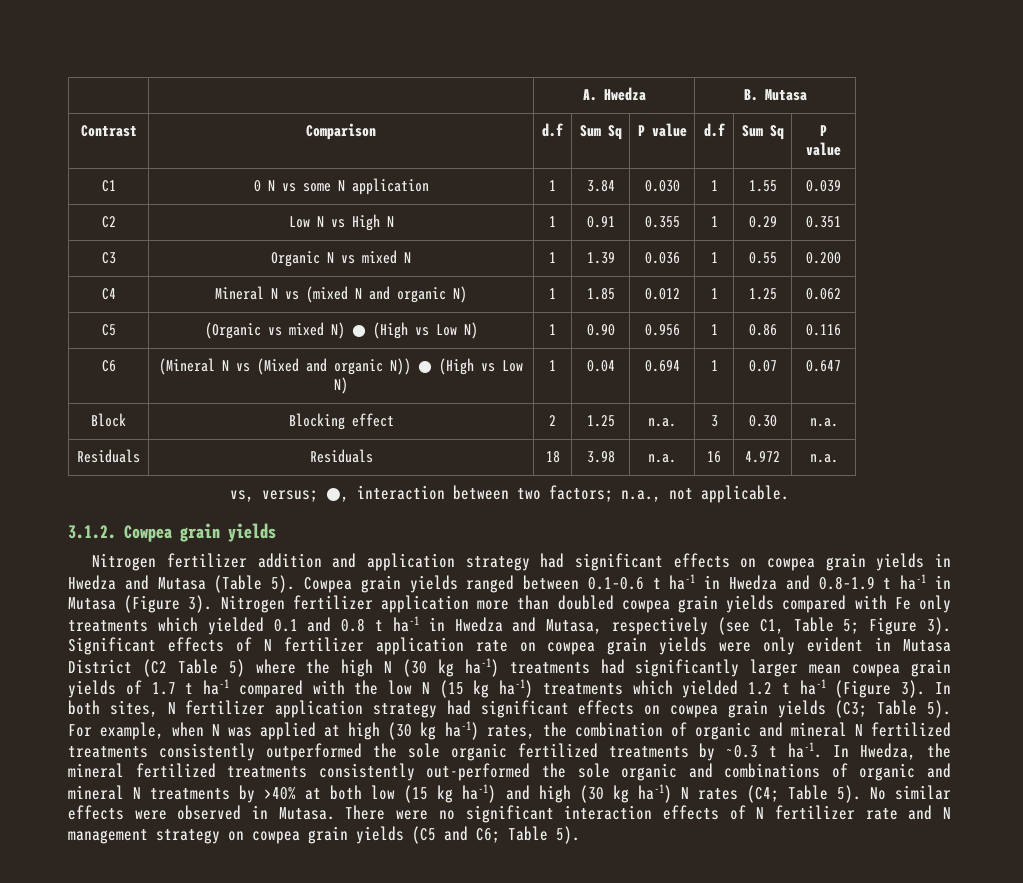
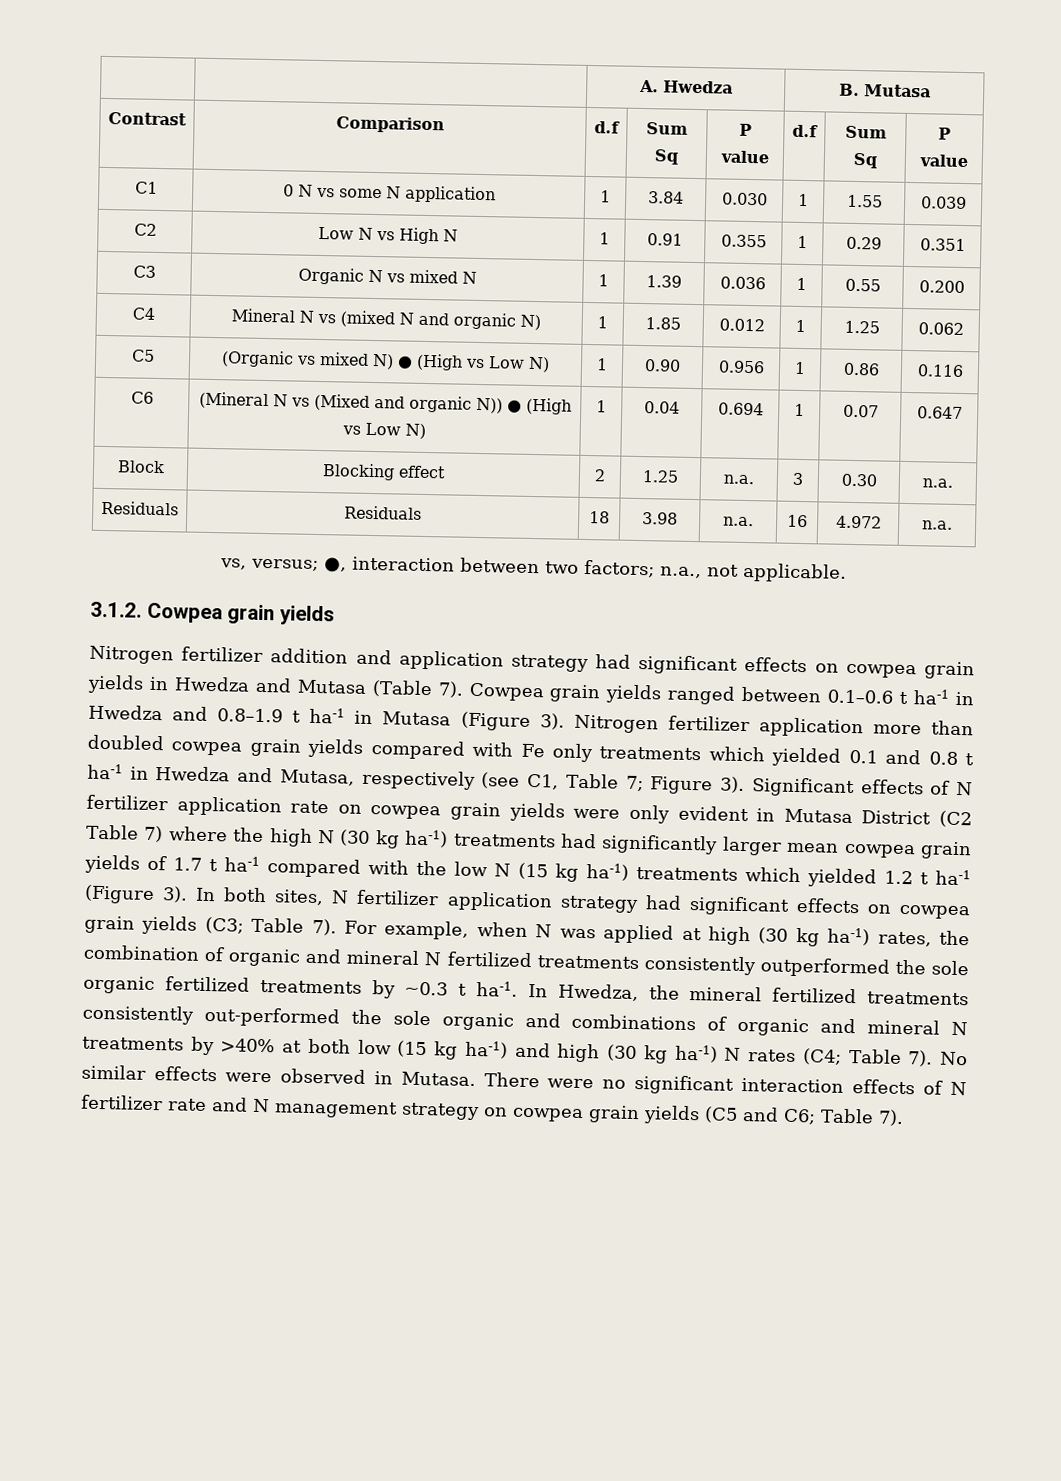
[271,575,296,593] 5). -> [437,681,464,698] 7).
[843,619,860,634] 5; -> [625,775,644,792] 7;
[228,659,245,677] 5) -> [144,825,164,843] 7)
[926,700,951,718] 5). -> [311,918,337,936] 7).
[836,785,861,803] 5). -> [907,1050,934,1067] 7).
[556,826,580,844] 5). -> [877,1109,904,1127] 7).

